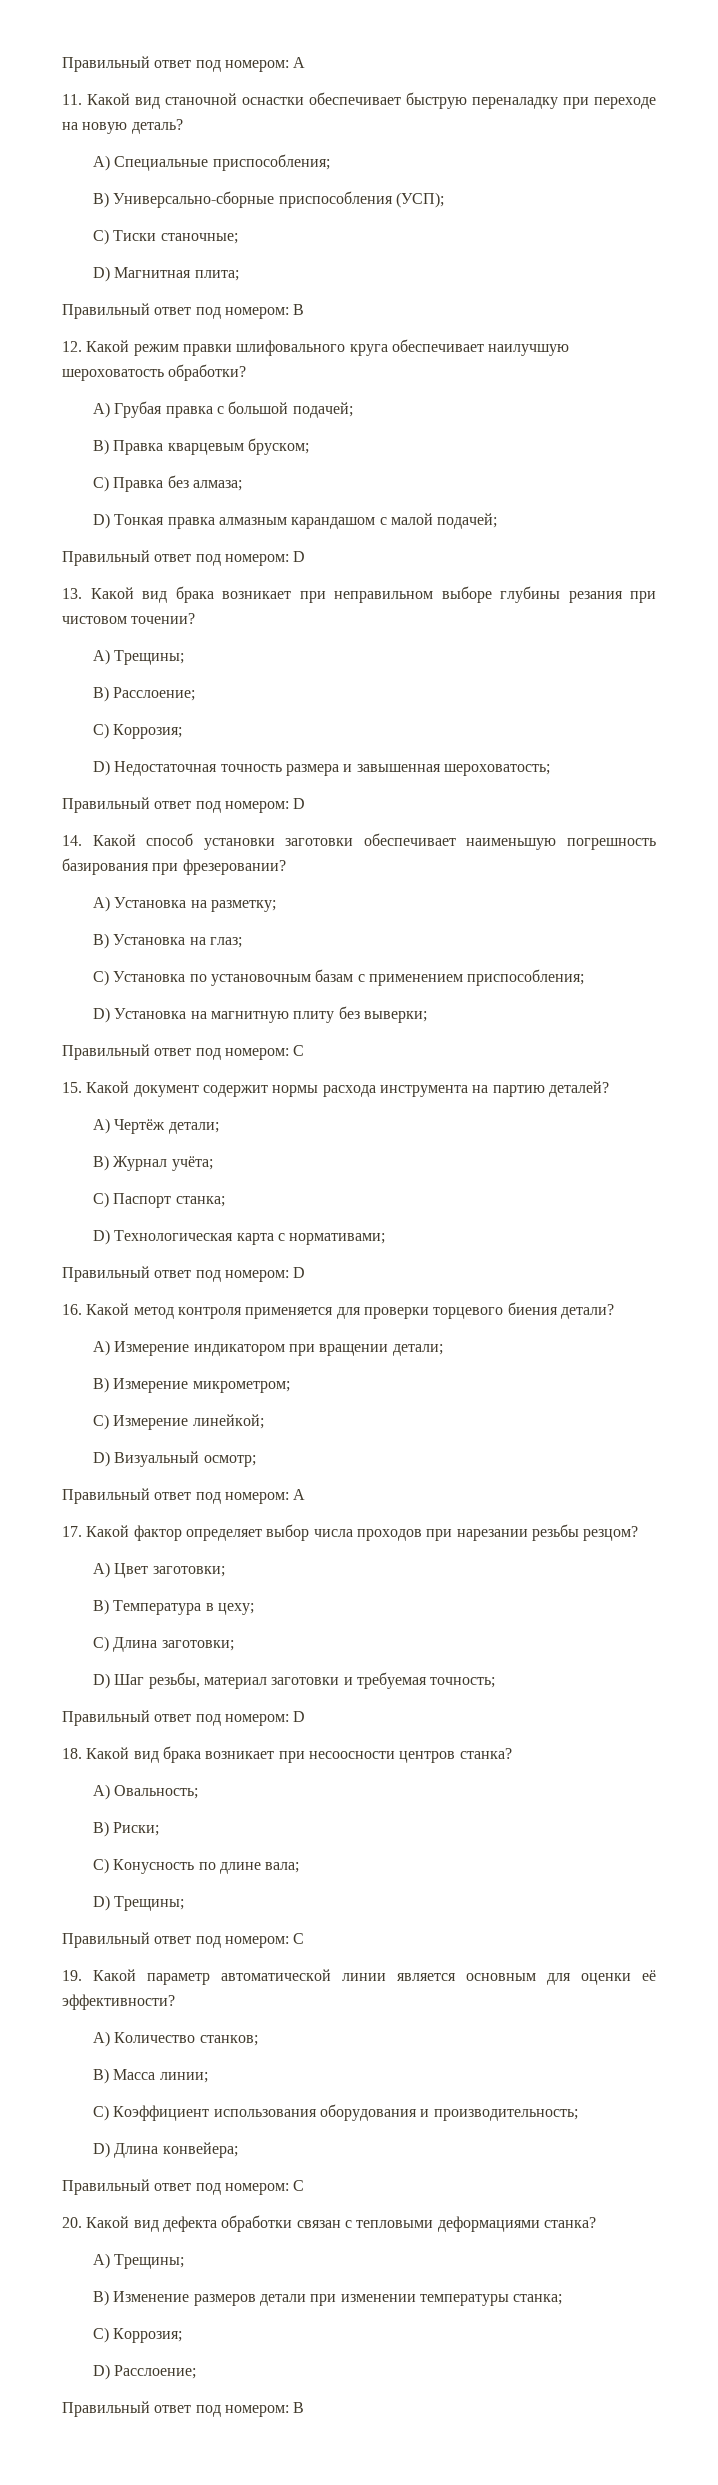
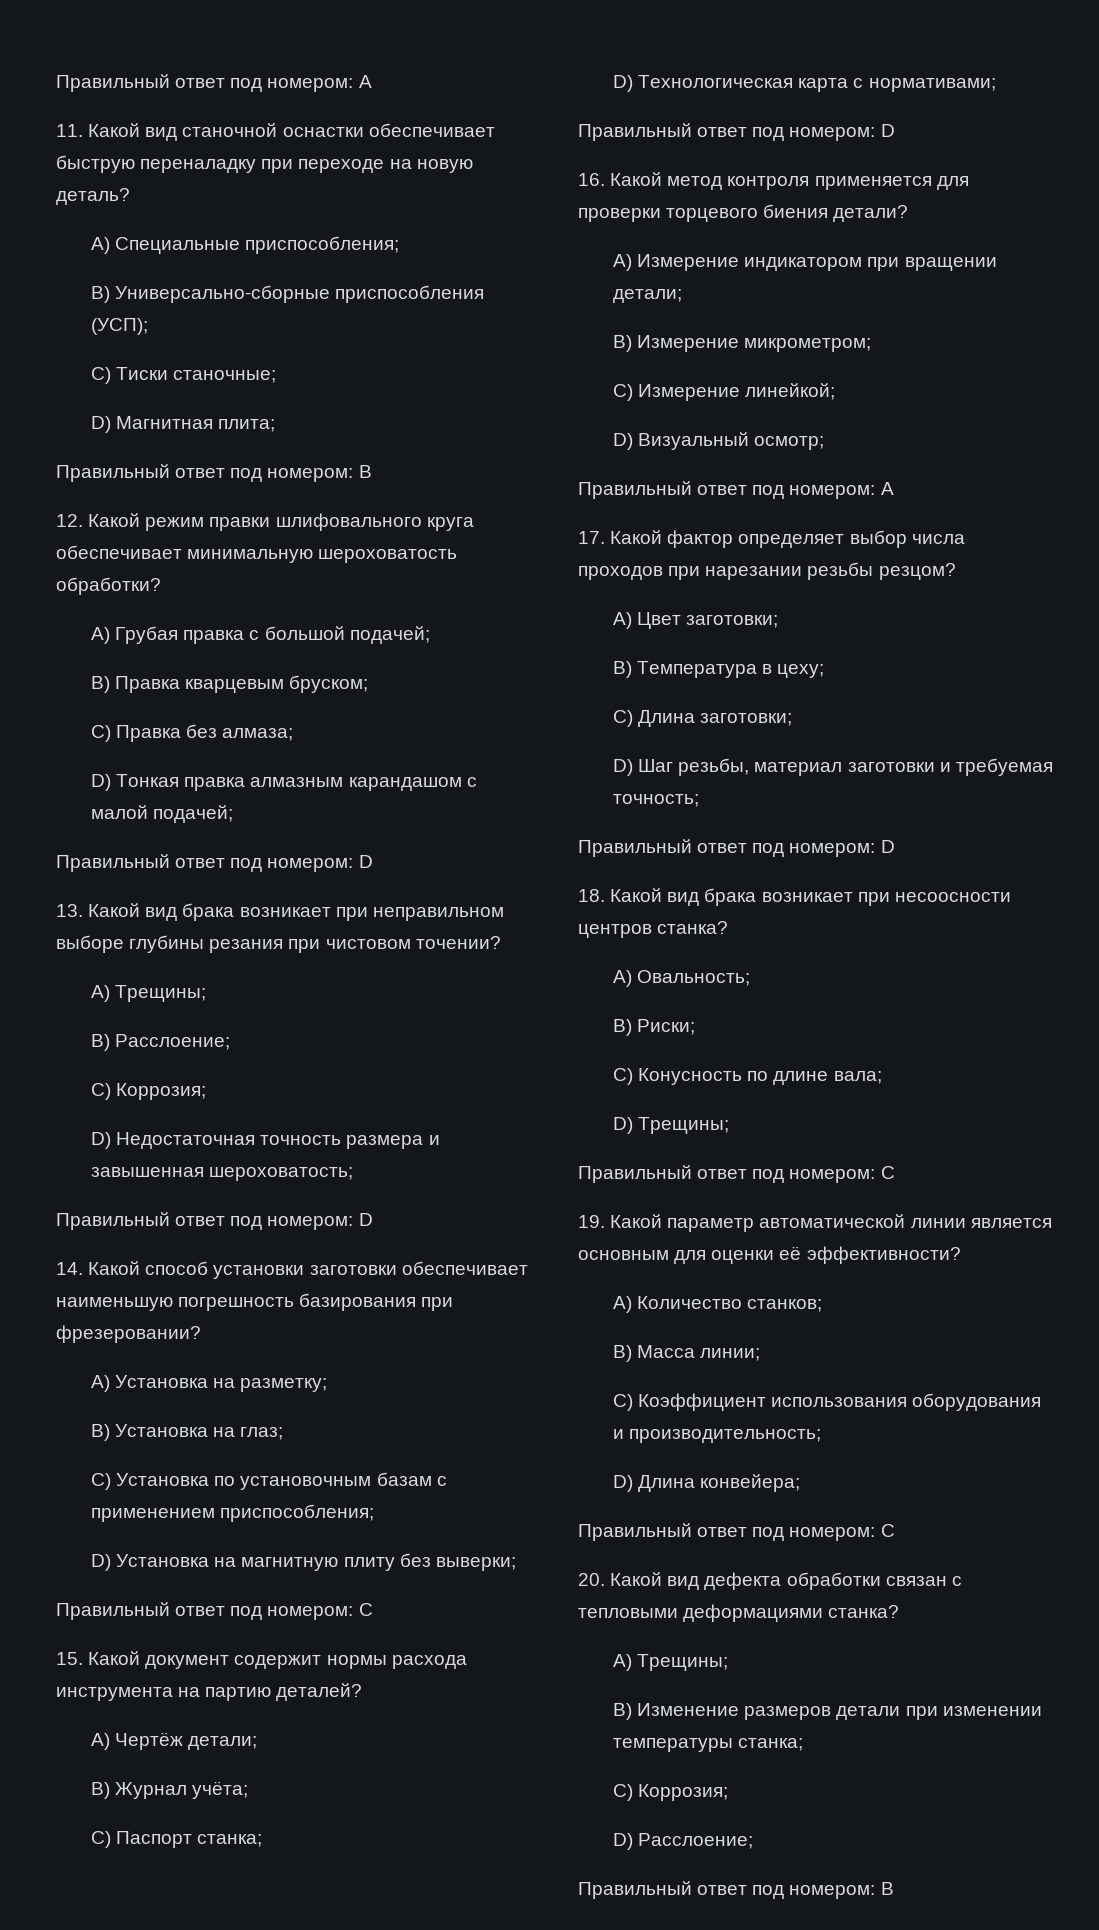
[488,344,570,356] наилучшую -> [187,549,314,563] минимальную

